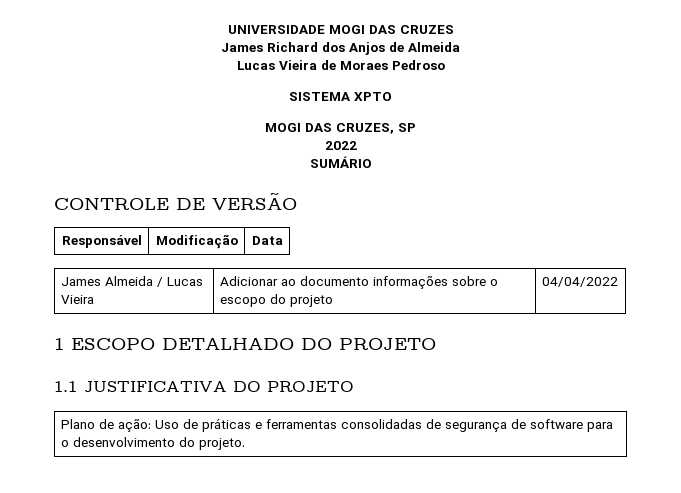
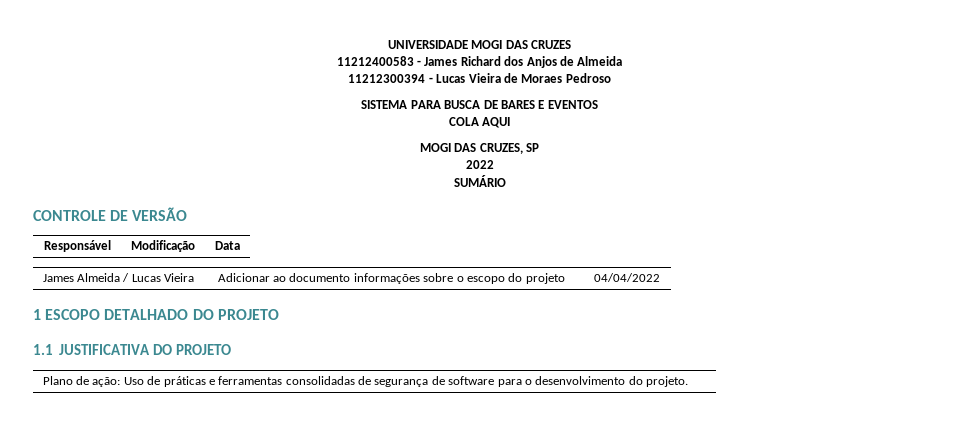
(454, 29) none -> [336,56,422,66] 11212400583 -
(460, 47) none -> [348,74,433,83] 11212300394 -
[354,92,392,101] XPTO -> [410,100,598,109] [448,117,511,128] PARA BUSCA DE BARES E EVENTOS // COLA AQUI

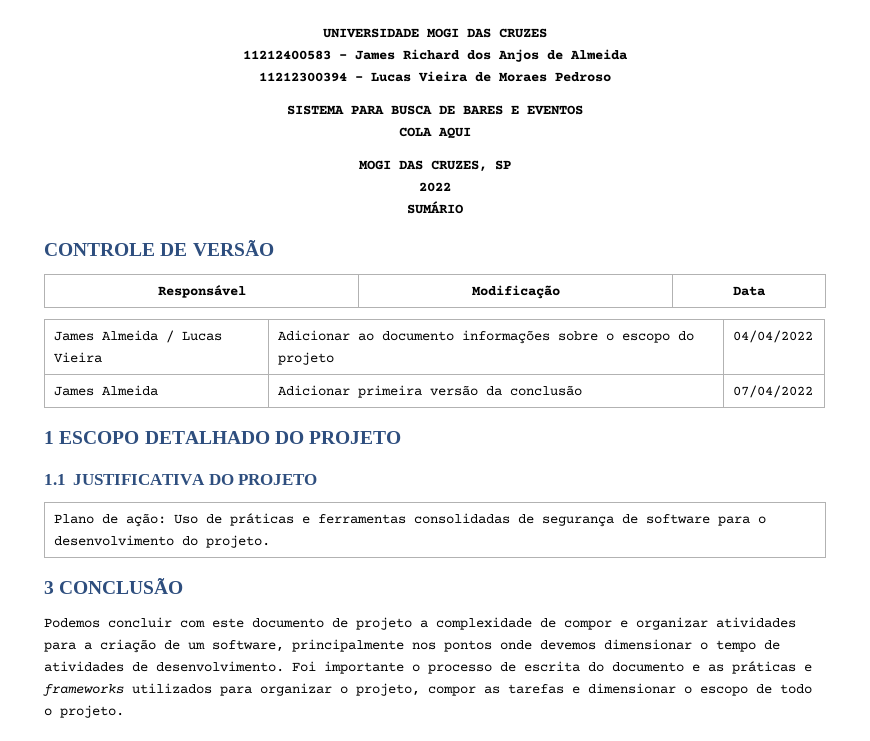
(660, 277) none -> [54,385,159,396] [278,385,583,398] [733,385,814,398] // James Almeida | Adicionar primeira versão da conclusão | 07/04/2022
(689, 381) none -> [44,578,184,594] [44,617,796,630] [44,639,780,653] [44,661,812,674] [43,683,812,696] [44,705,124,718] // 3 CONCLUSÃO // Podemos concluir com este documento de projeto a complexidade de compor e organizar atividades para a criação de um software, principalmente nos pontos onde devemos dimensionar o tempo de atividades de desenvolvimento. Foi importante o processo de escrita do documento e as práticas e frameworks utilizados para organizar o projeto, compor as tarefas e dimensionar o escopo de todo o projeto.

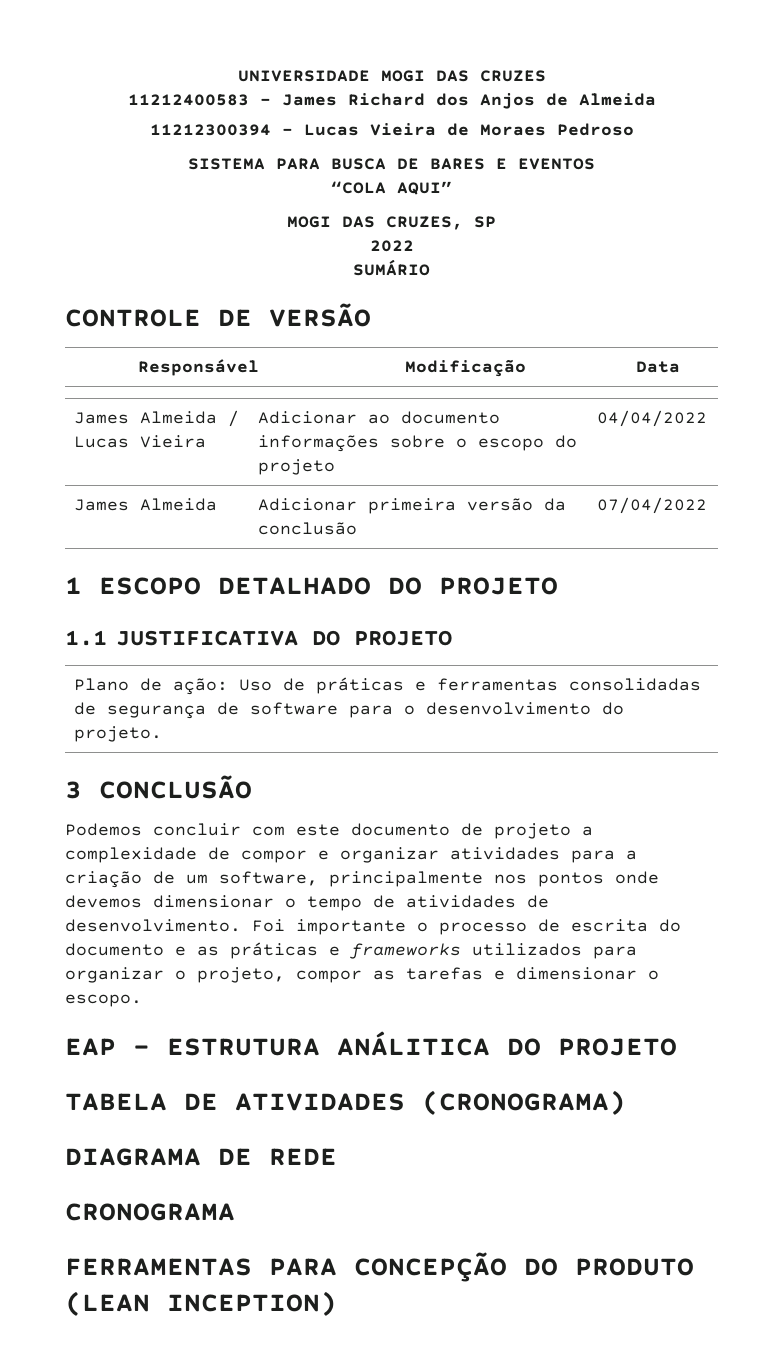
[399,127,471,139] COLA AQUI -> [331,181,452,195] “COLA AQUI”
[700,684,812,696] [44,705,124,718] escopo de todo o projeto. -> [65,994,142,1007] [65,1031,677,1056] [65,1090,626,1115] [65,1148,337,1166] [65,1203,235,1221] [65,1252,694,1282] [65,1291,337,1316] escopo. // EAP – ESTRUTURA ANÁLITICA DO PROJETO // TABELA DE ATIVIDADES (CRONOGRAMA) // DIAGRAMA DE REDE // CRONOGRAMA // FERRAMENTAS PARA CONCEPÇÃO DO PRODUTO (LEAN INCEPTION)

